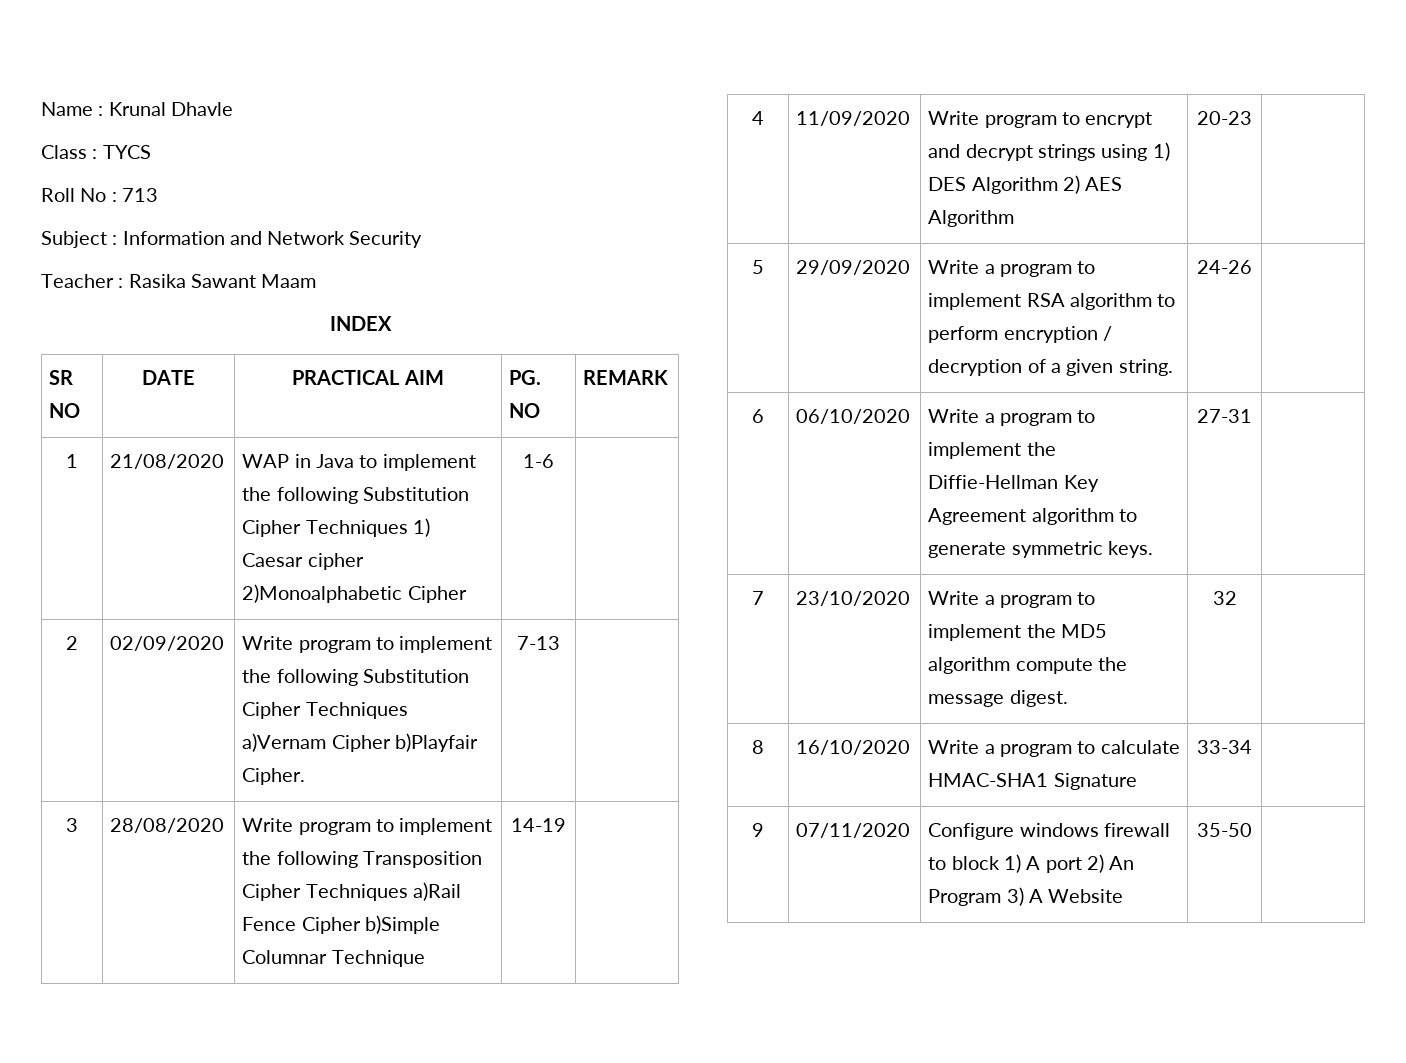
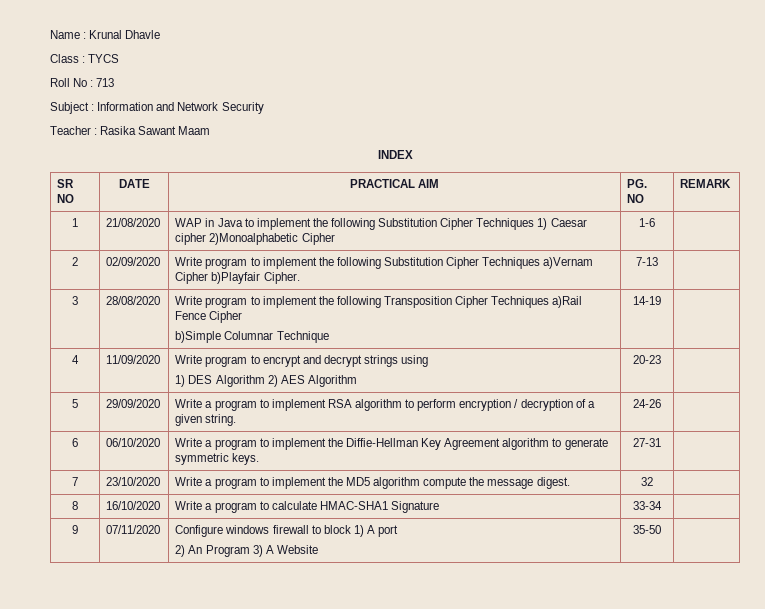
(361, 925) none -> (243, 317) //
(1148, 152) none -> (429, 361) //
(1082, 865) none -> (399, 531) //

